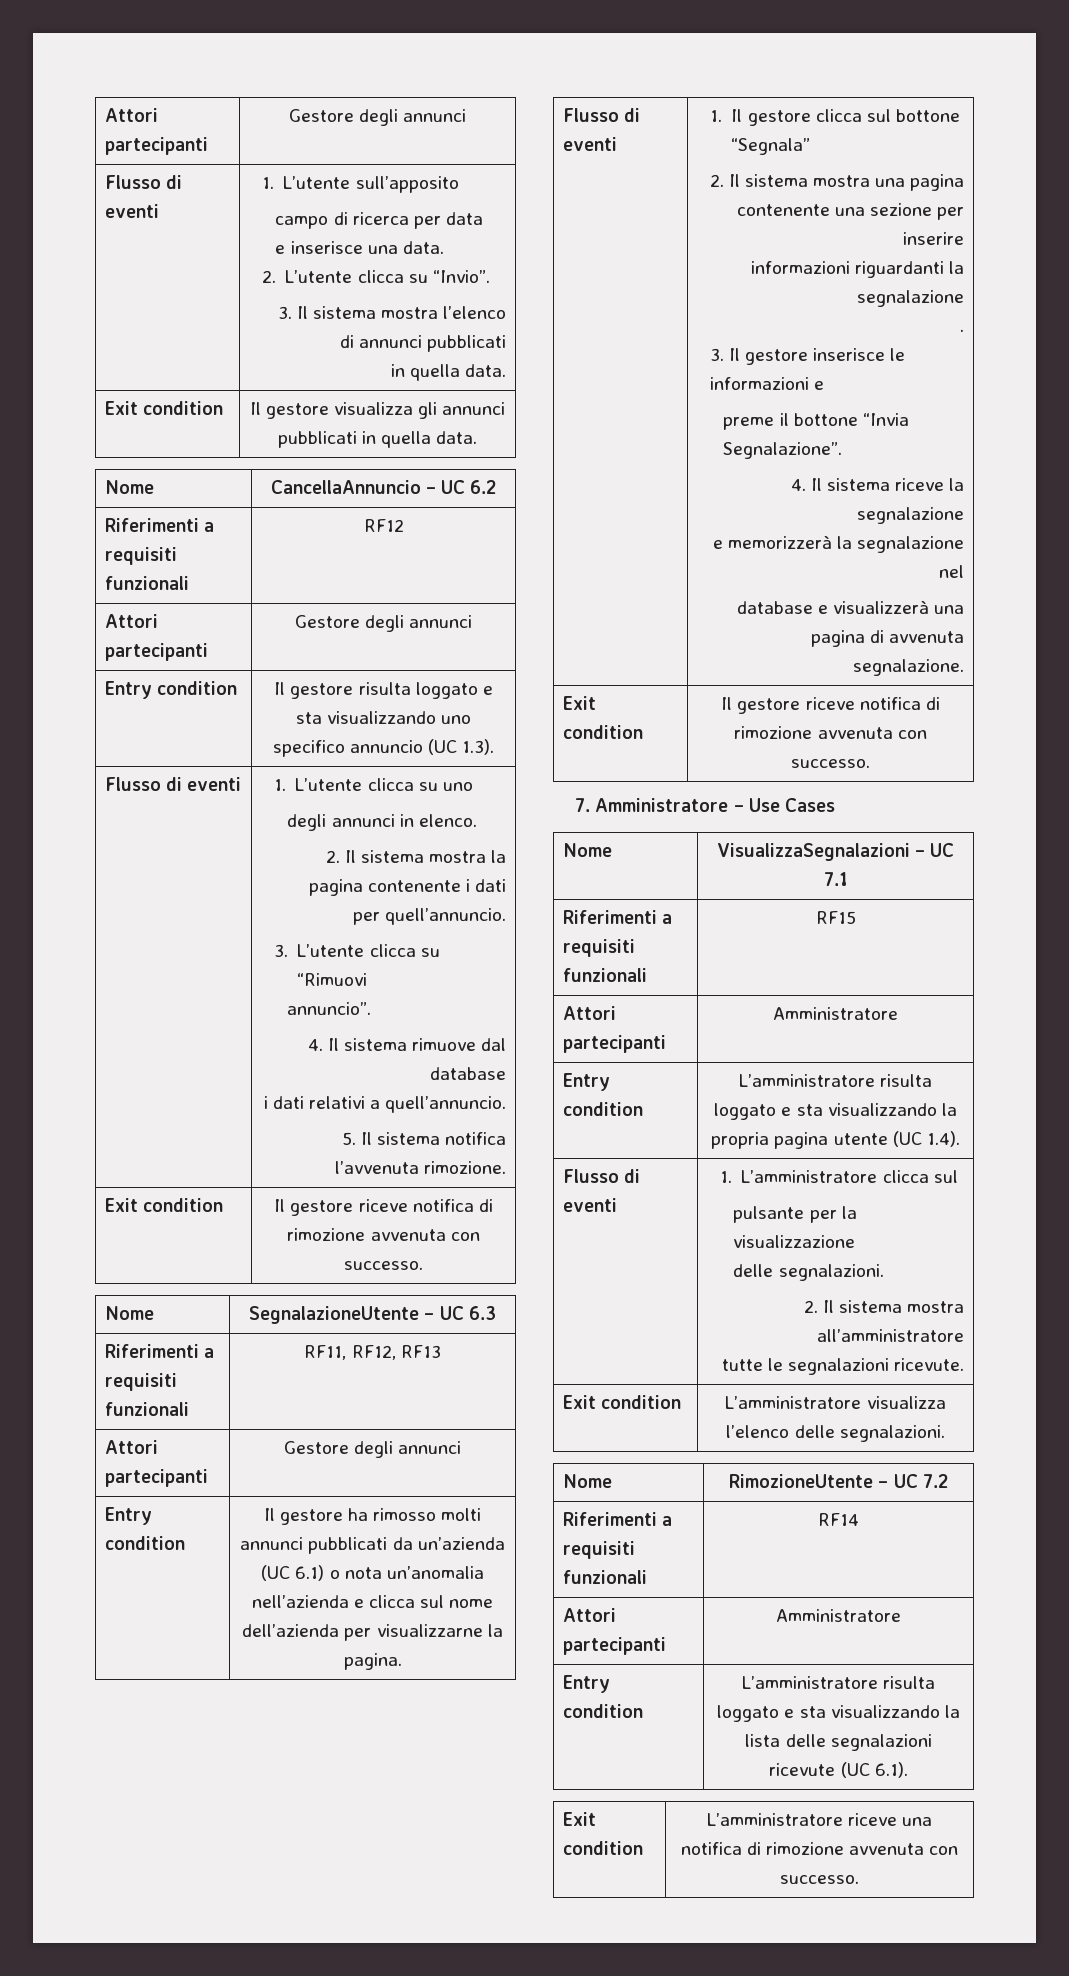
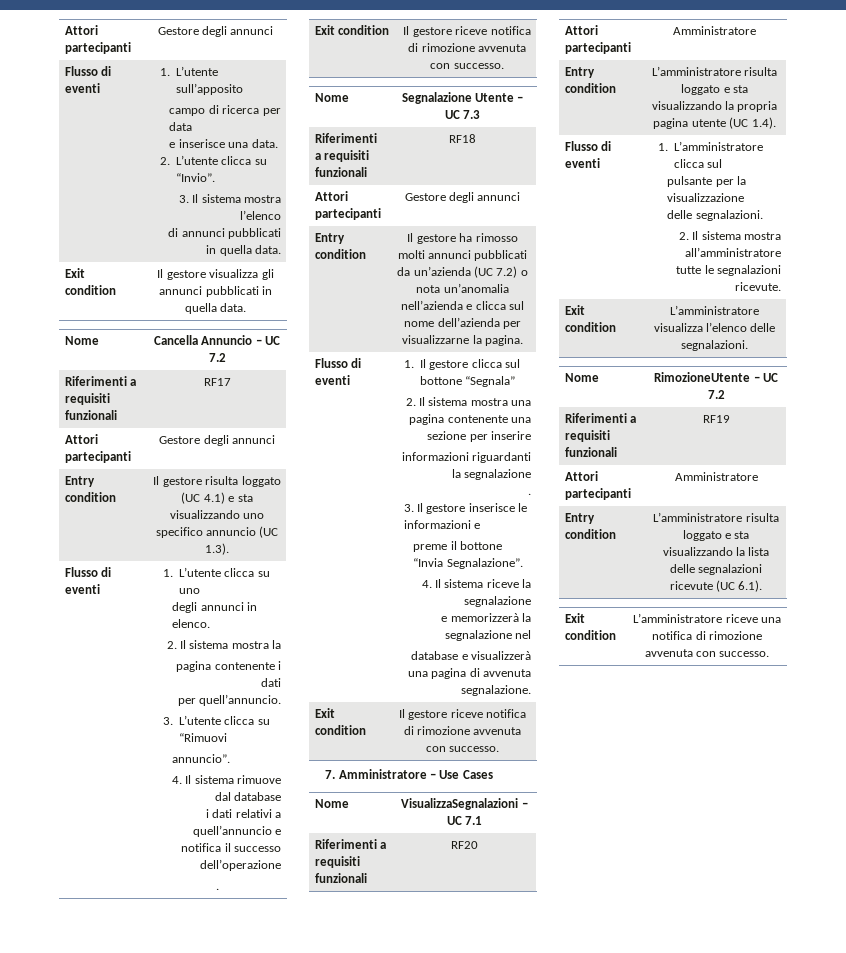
[270,480,497,494] [104,518,214,532] [104,547,177,565] [104,576,189,590] [363,519,404,532] CancellaAnnuncio – UC 6.2 // Riferimenti a requisiti funzionali | RF12 -> [153,335,281,345] [208,353,226,362] [64,376,137,386] [64,393,110,405] [64,410,117,420] [203,378,231,386] Cancella Annuncio – UC 7.2 // Riferimenti a requisiti funzionali | RF17
(478, 690) none -> [181,492,225,504] (UC 4.1)
[385,1096,507,1113] [342,1132,507,1145] [335,1161,507,1174] quell’annuncio. // 5. Il sistema notifica l’avvenuta rimozione. -> [192,825,282,837] [181,843,282,852] [200,859,282,871] [215,888,219,890] quell’annuncio e notifica il successo dell’operazione // .
[249,1306,496,1324] [104,1344,214,1358] [104,1373,177,1391] [104,1402,189,1416] [304,1345,441,1360] SegnalazioneUtente – UC 6.3 // Riferimenti a requisiti funzionali | RF11, RF12, RF13 -> [401,92,524,104] [444,110,481,119] [314,133,377,143] [314,150,370,162] [314,167,367,177] [449,134,476,143] Segnalazione Utente – UC 7.3 // Riferimenti a requisiti funzionali | RF18
[295,1565,325,1581] 6.1) -> [496,266,518,278] 7.2)
[815,911,856,924] RF15 -> [451,841,478,849] RF20
[818,1513,859,1526] RF14 -> [702,415,730,423] RF19

